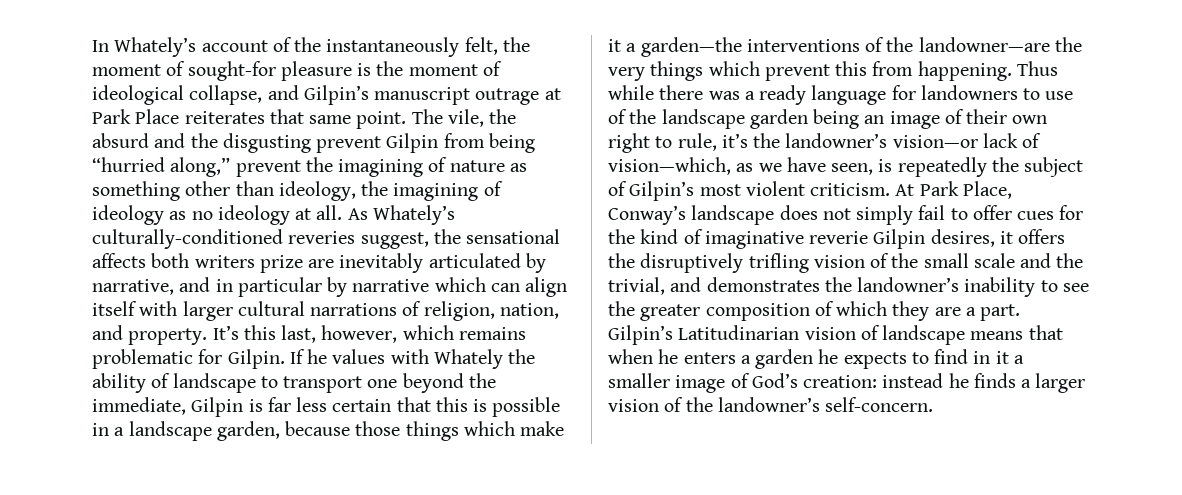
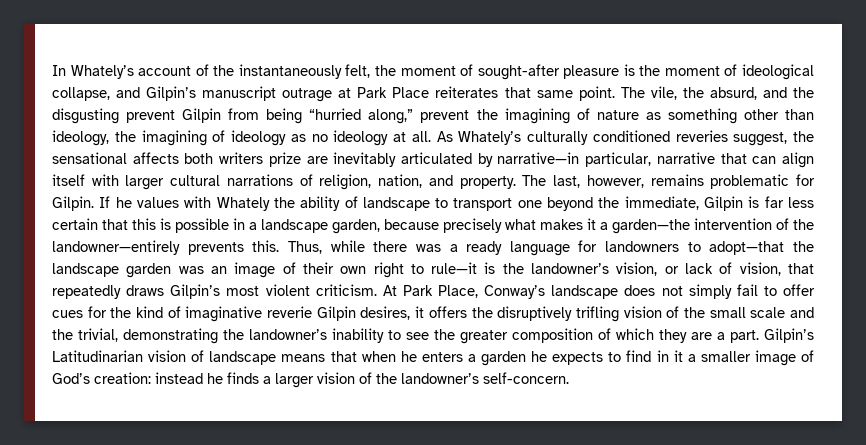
[187,61,276,81] sought-for -> [477,64,560,80] sought-after
[92,133,149,148] absurd -> [709,87,757,100] absurd,
[92,229,283,249] culturally-conditioned -> [527,130,670,145] culturally conditioned
[92,277,486,297] narrative, and in particular by narrative which -> [497,152,747,167] narrative—in particular, narrative that
[212,325,276,340] It’s this -> [522,175,547,186] The
[402,325,454,340] which -> (644, 181) none
[355,421,565,441] those things which make -> [443,218,583,233] precisely what makes
[746,37,1082,52] [608,61,1058,81] interventions of the landowner—are the very things which prevent this from happening. Thus -> [694,218,814,230] [52,240,322,255] intervention of the landowner—entirely prevents this. Thus,
[1045,91,1074,100] [608,109,627,124] use of -> [709,241,785,255] adopt—that
[813,109,860,129] being -> [178,266,204,274] was
[677,133,1042,151] [608,157,1084,177] [608,181,627,196] rule, it’s the landowner’s vision—or lack of vision—which, as we have seen, is repeatedly the subject of -> [431,262,814,276] [52,285,165,299] rule—it is the landowner’s vision, or lack of vision, that repeatedly draws
[670,277,820,292] and demonstrates -> [123,328,218,344] demonstrating

